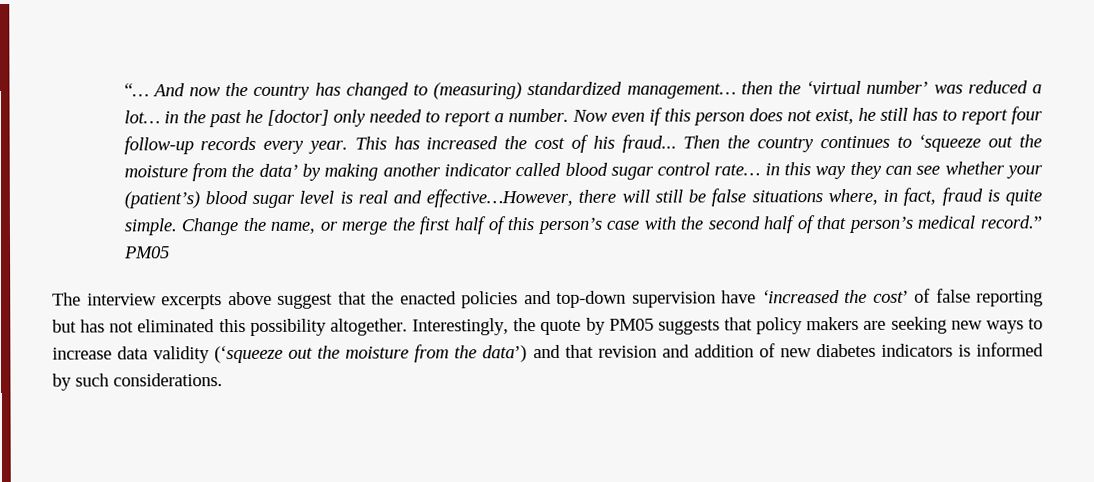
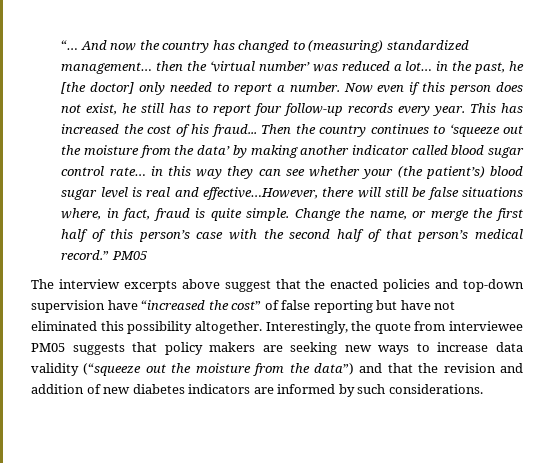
[207,109,329,128] past he [doctor] -> [474,61,525,74] [61,82,135,94] past, he [the doctor]
[123,191,200,209] (patient’s) -> [397,166,485,179] (the patient’s)
[761,289,909,304] ‘increased the cost’ -> [141,300,262,310] “increased the cost”
[80,319,106,333] has -> [400,300,431,310] have
[585,317,606,335] by -> [414,321,523,331] from interviewee
[214,344,528,364] (‘squeeze out the moisture from the data’) -> [83,363,354,376] (“squeeze out the moisture from the data”)
(594, 351) none -> [418,363,439,373] the
[957,344,971,357] is -> [253,387,274,394] are

